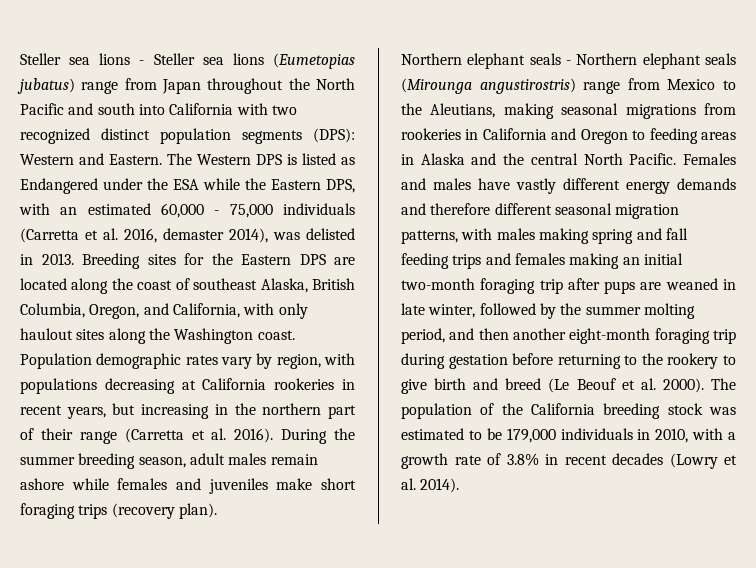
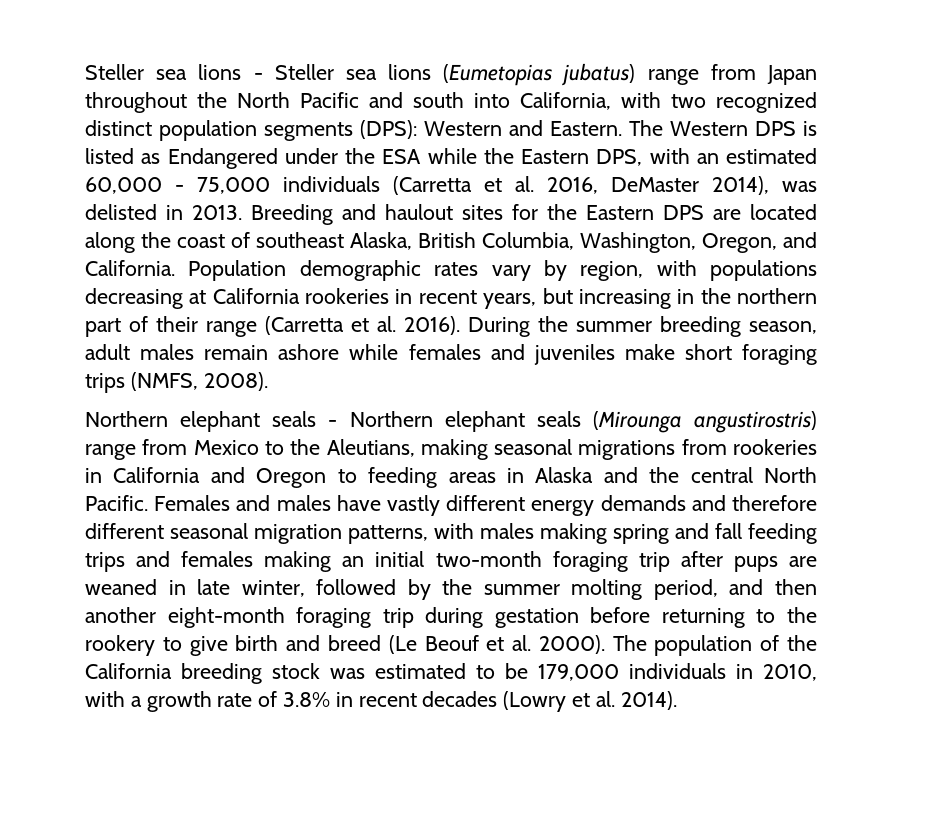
[169,103,234,115] California -> [520,92,611,110] California,
[163,228,224,240] demaster -> [611,177,699,192] DeMaster
(140, 261) none -> [342,204,453,220] and haulout
(85, 310) none -> [580,232,697,253] Washington,
[172,303,308,319] [20,328,295,344] California, with only haulout sites along the Washington coast. -> [85,260,175,276] California.
[111,503,217,519] (recovery plan). -> [130,372,268,391] (NMFS, 2008).

